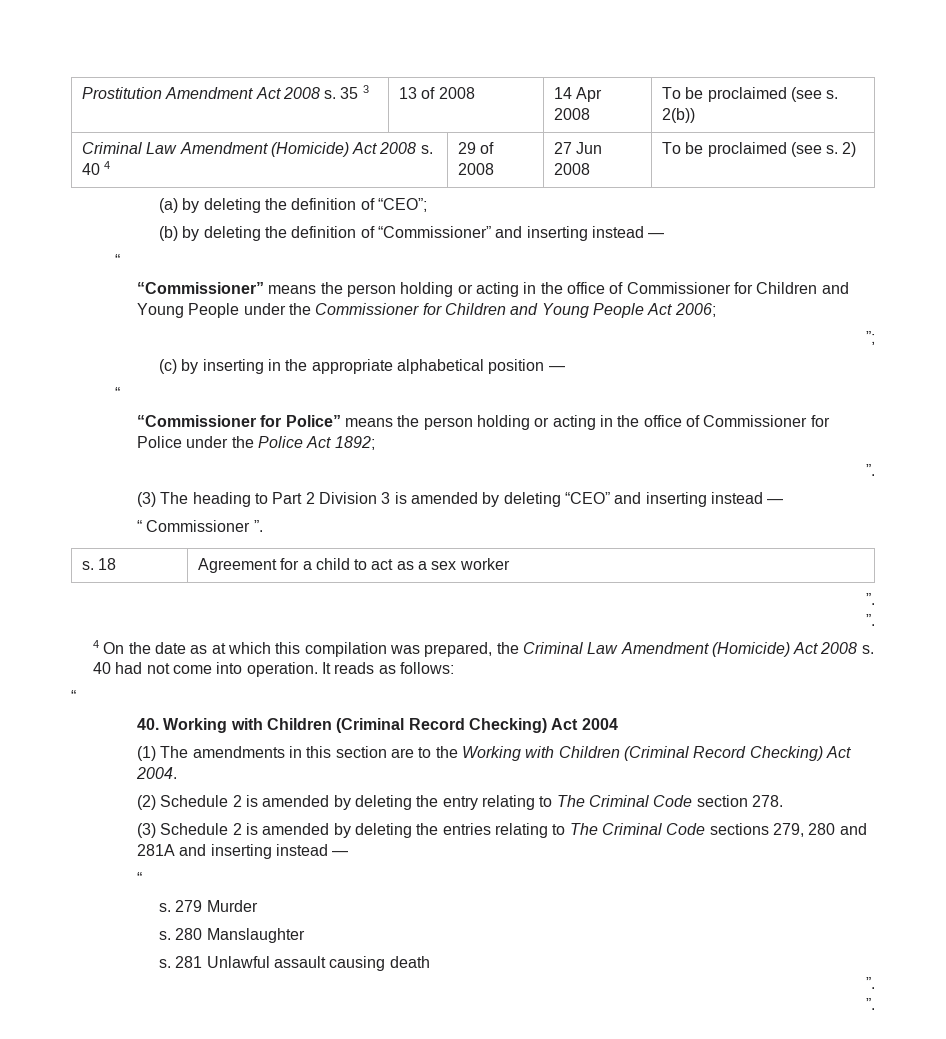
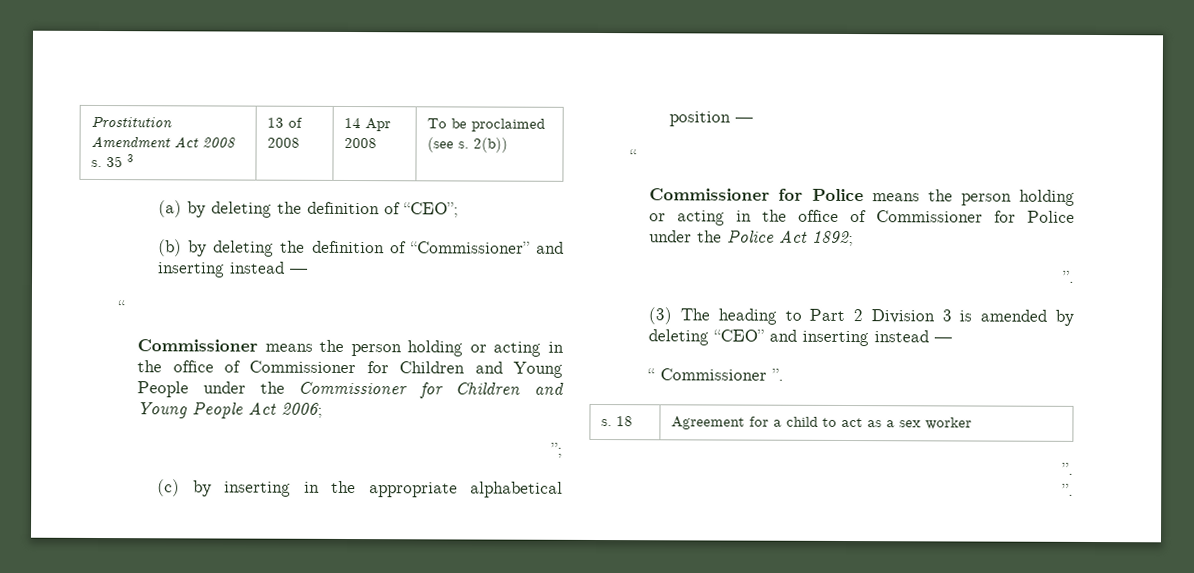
[81,142,433,157] [81,161,111,175] [457,142,495,154] [457,163,494,175] [553,142,603,154] [553,163,590,175] [661,142,857,157] // Criminal Law Amendment (Homicide) Act 2008 s. 40 4 | 29 of 2008 | 27 Jun 2008 | To be proclaimed (see s. 2) -> (509, 145) none
[137,282,265,294] “Commissioner” -> [137,339,259,352] Commissioner
[137,415,341,427] “Commissioner for Police” -> [649,188,864,202] Commissioner for Police
[93,640,874,657] [93,662,454,677] [71,690,76,702] [137,718,618,733] [137,746,851,761] [136,767,178,779] [137,795,783,810] [137,823,867,838] [137,844,349,859] [137,872,143,884] [159,900,258,912] [159,928,305,943] [159,956,430,971] [866,977,875,989] [866,998,875,1010] // 4 On the date as at which this compilation was prepared, the Criminal Law Amendment (Homicide) Act 2008 s. 40 had not come into operation. It reads as follows: // “ // 40. Working with Children (Criminal Record Checking) Act 2004 // (1) The amendments in this section are to the Working with Children (Criminal Record Checking) Act 2004. // (2) Schedule 2 is amended by deleting the entry relating to The Criminal Code section 278. // (3) Schedule 2 is amended by deleting the entries relating to The Criminal Code sections 279, 280 and 281A and inserting instead — // “ // s. 279 Murder // s. 280 Manslaughter // s. 281 Unlawful assault causing death // ”. // ”. -> (1074, 489) none

